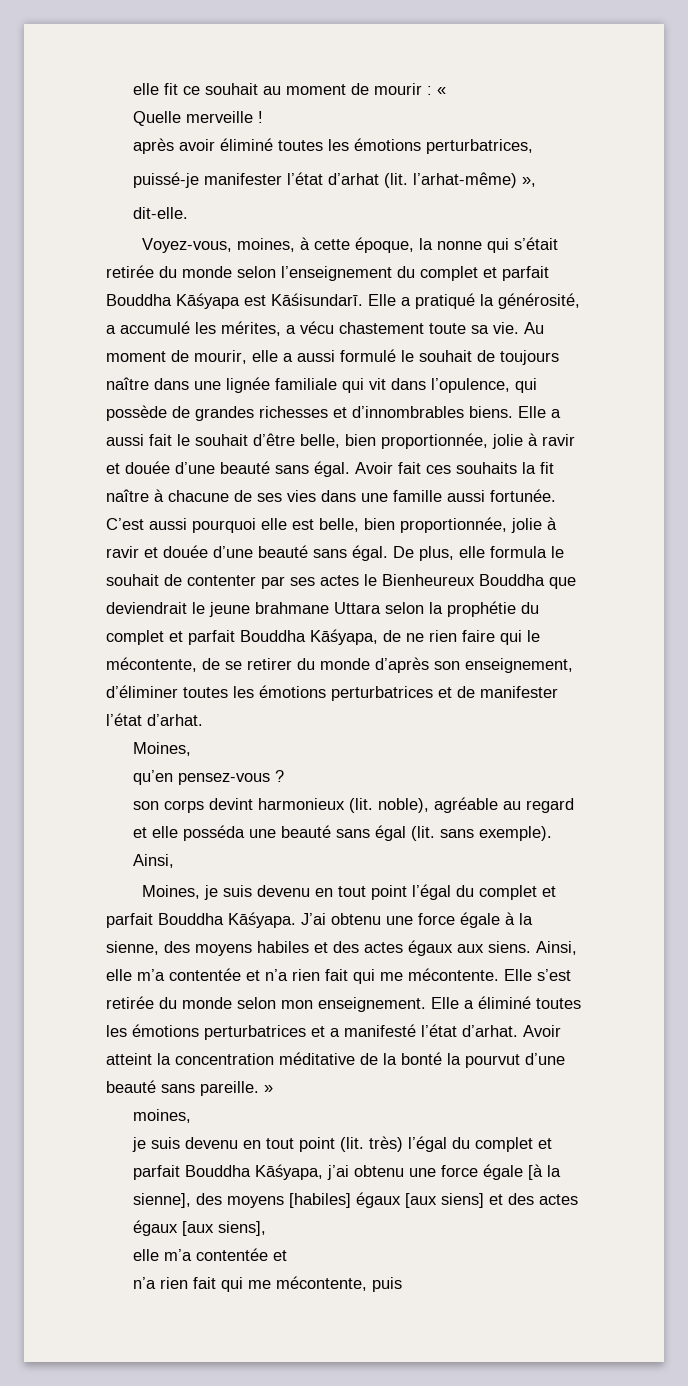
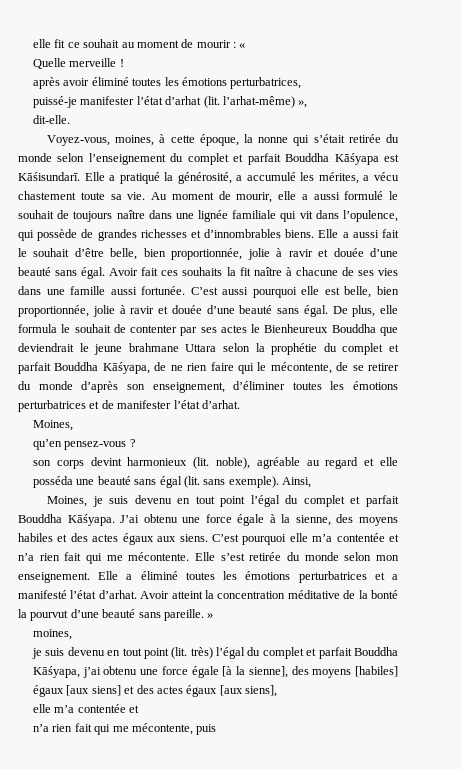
[536,941,577,955] Ainsi, -> [211,534,287,545] C’est pourquoi

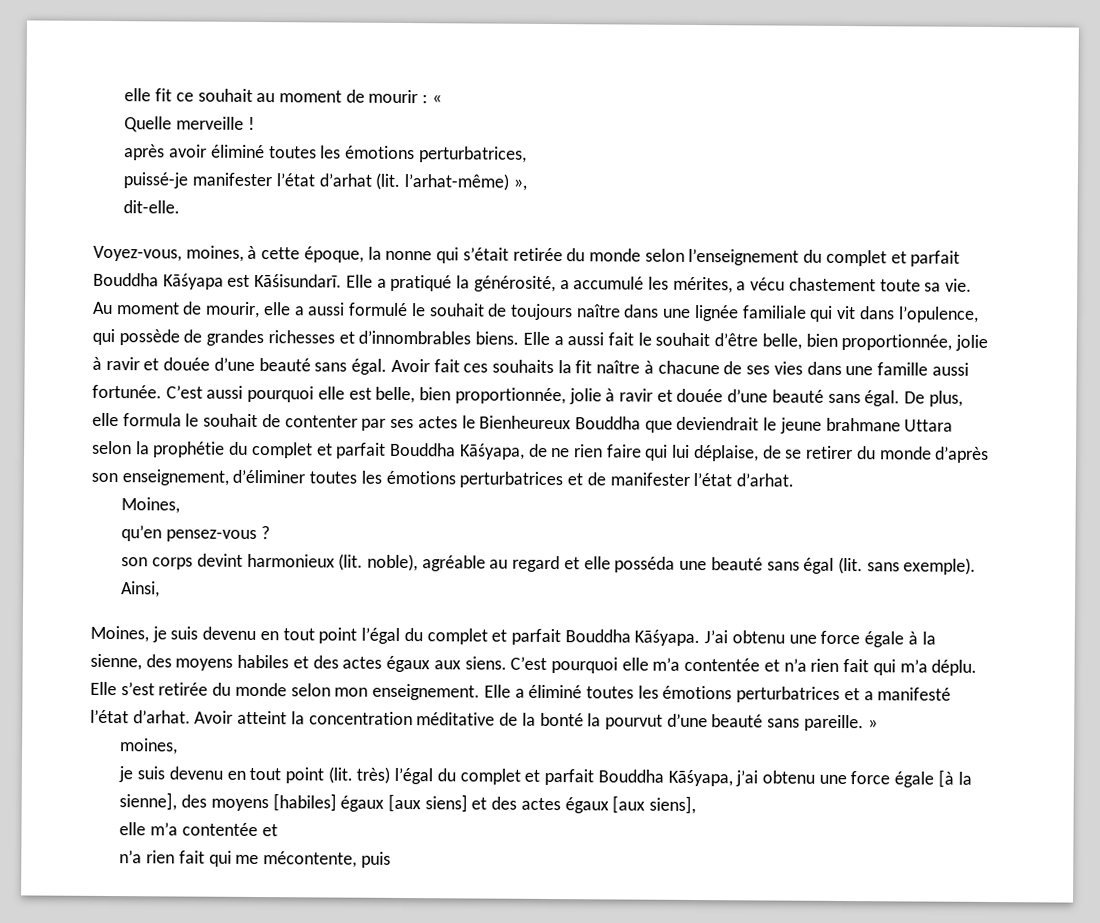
[257,362,332,374] le mécontente, -> [672,444,759,462] lui déplaise,
[106,552,190,561] me mécontente. -> [899,659,978,676] m’a déplu.

